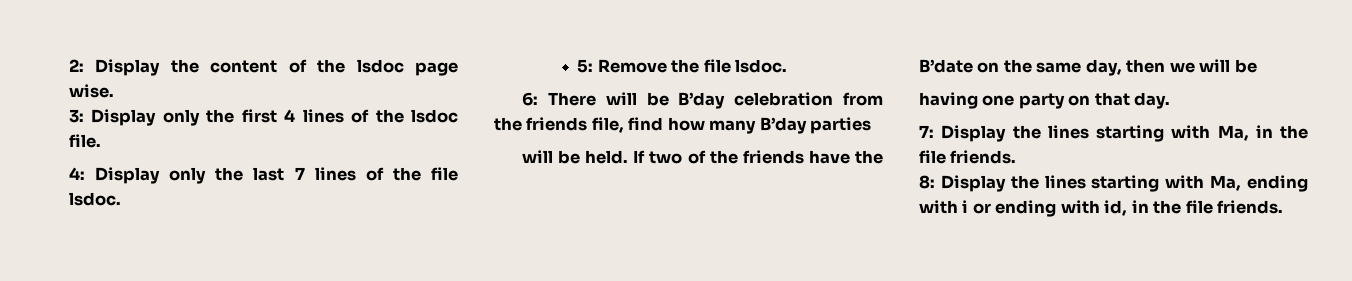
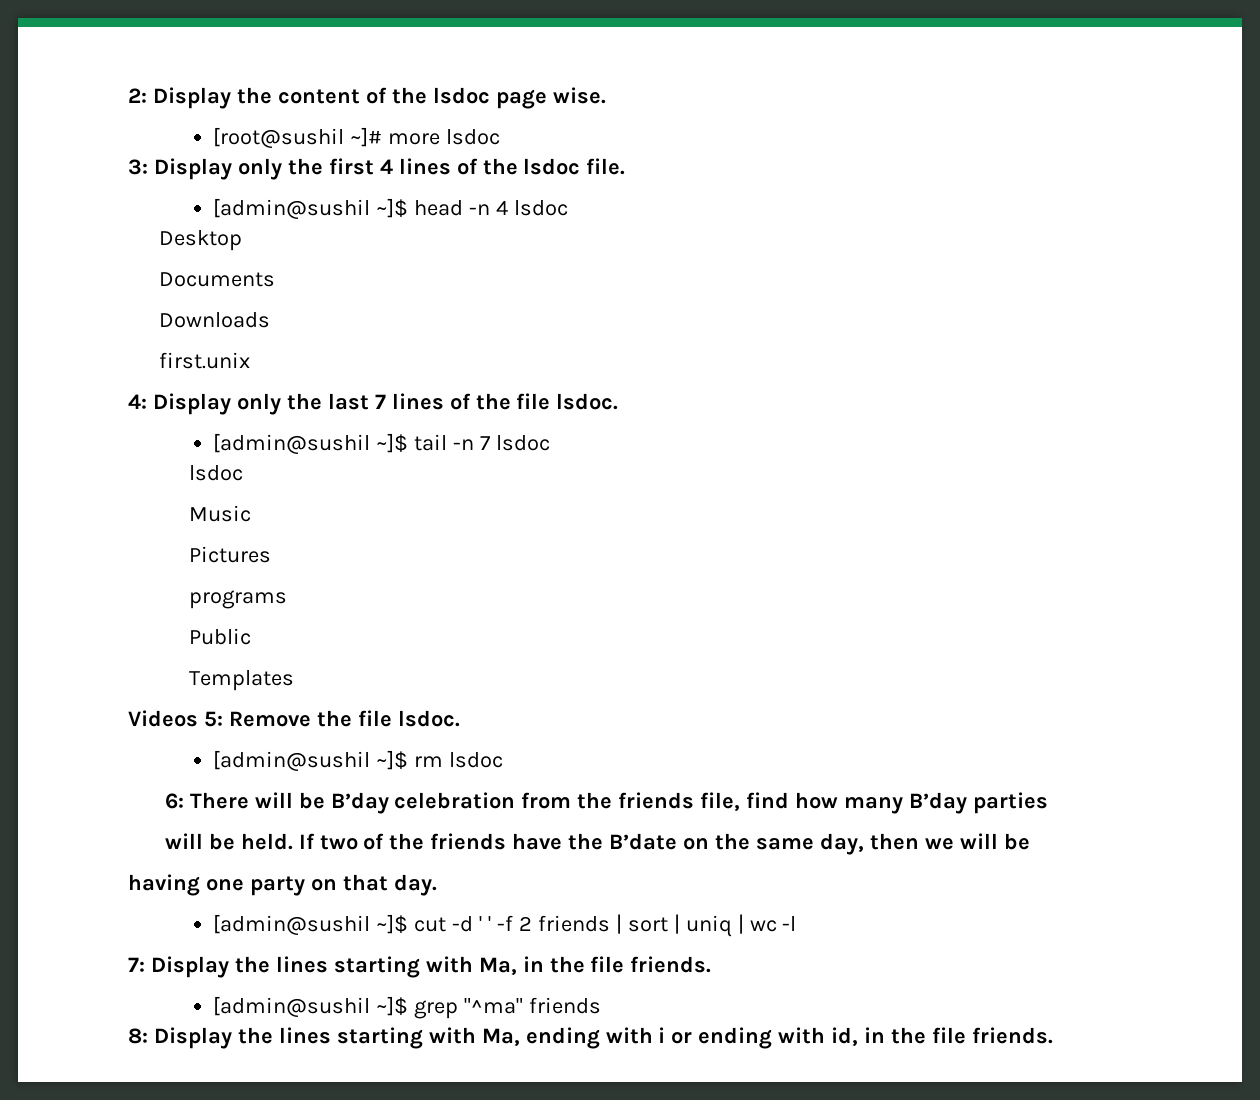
(114, 91) none -> [213,127,501,148] // [root@sushil ~]# more lsdoc
(101, 141) none -> [213,198,569,219] [158,230,242,251] [158,272,275,287] [158,312,270,328] [158,352,250,369] // [admin@sushil ~]$ head -n 4 lsdoc // Desktop // Documents // Downloads // first.unix
(121, 199) none -> [213,433,551,454] [189,465,244,481] [189,505,252,522] [189,546,272,563] [189,590,288,609] [189,628,252,645] [189,670,295,691] [128,710,198,727] [admin@sushil ~]$ tail -n 7 lsdoc // lsdoc // Music // Pictures // programs // Public // Templates // Videos
(788, 66) none -> [213,750,504,771] // [admin@sushil ~]$ rm lsdoc
(1171, 100) none -> [213,914,797,937] // [admin@sushil ~]$ cut -d ' ' -f 2 friends | sort | uniq | wc -l
(1017, 157) none -> [213,996,602,1019] // [admin@sushil ~]$ grep "^ma" friends

